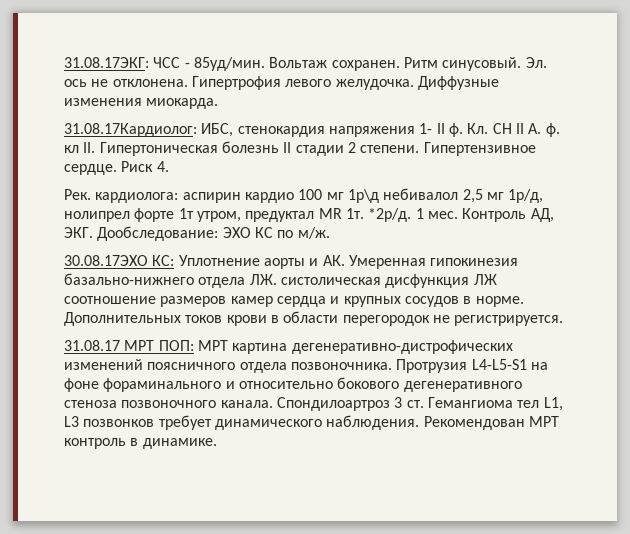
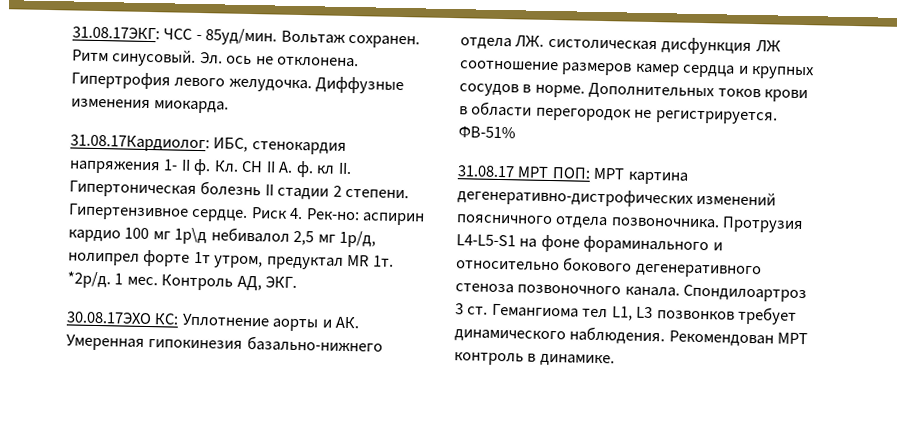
[64,189,179,203] // Рек. кардиолога: -> [305,208,360,221] Рек-но:
[97,226,330,241] Дообследование: ЭХО КС по м/ж. -> (298, 282) none
(564, 320) none -> [458,126,516,139] ФВ-51%

